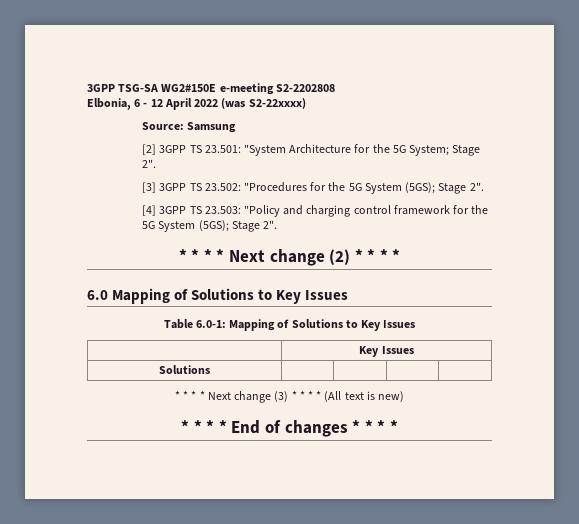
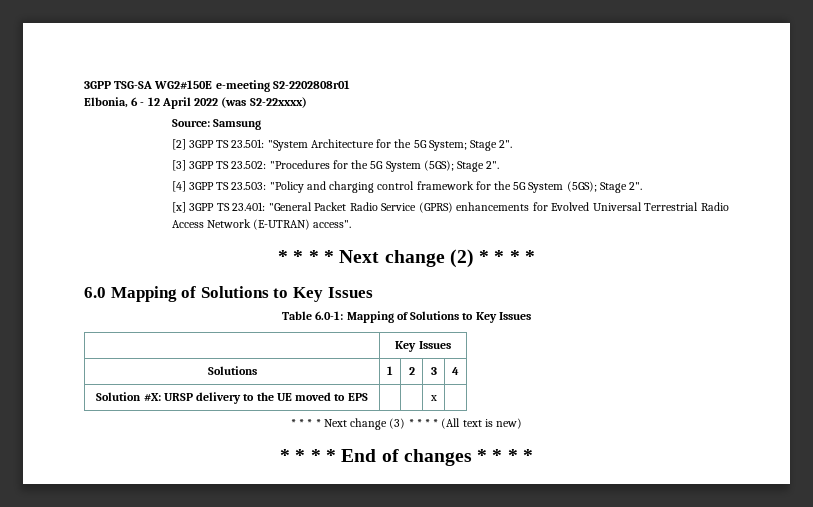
[275,84,335,92] S2-2202808 -> [272,80,350,89] S2-2202808r01
(277, 224) none -> [171,202,729,213] [171,219,352,230] // [x] 3GPP TS 23.401: "General Packet Radio Service (GPRS) enhancements for Evolved Universal Terrestrial Radio Access Network (E-UTRAN) access".
(210, 369) | | -> [387,366,393,375] [408,367,415,375] [430,367,437,375] [452,367,459,375] [96,392,368,404] [429,395,437,401] 1 | 2 | 3 | 4 // Solution #X: URSP delivery to the UE moved to EPS | | | x

